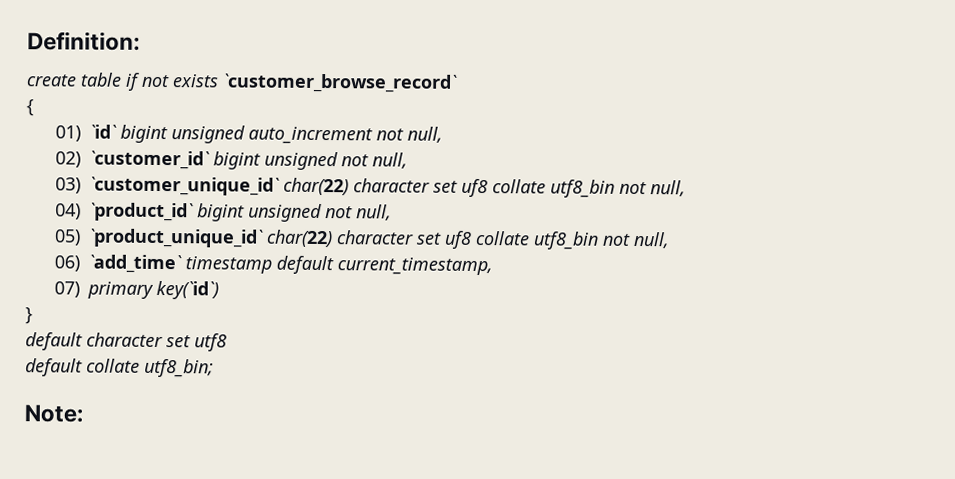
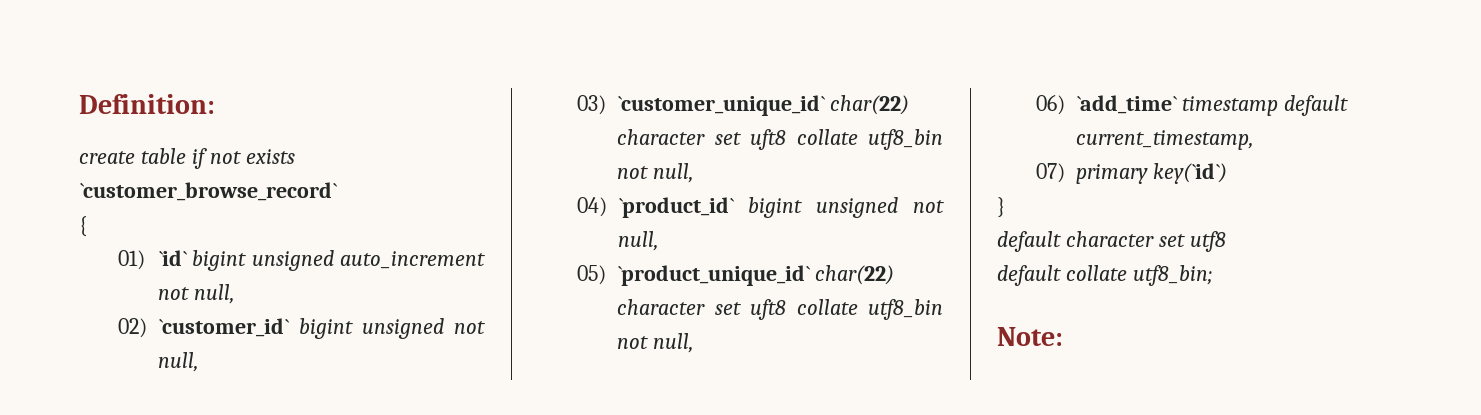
[460,178,488,198] uf8 -> [750,129,787,150] uft8
[443,230,472,249] uf8 -> [750,299,787,320] uft8

